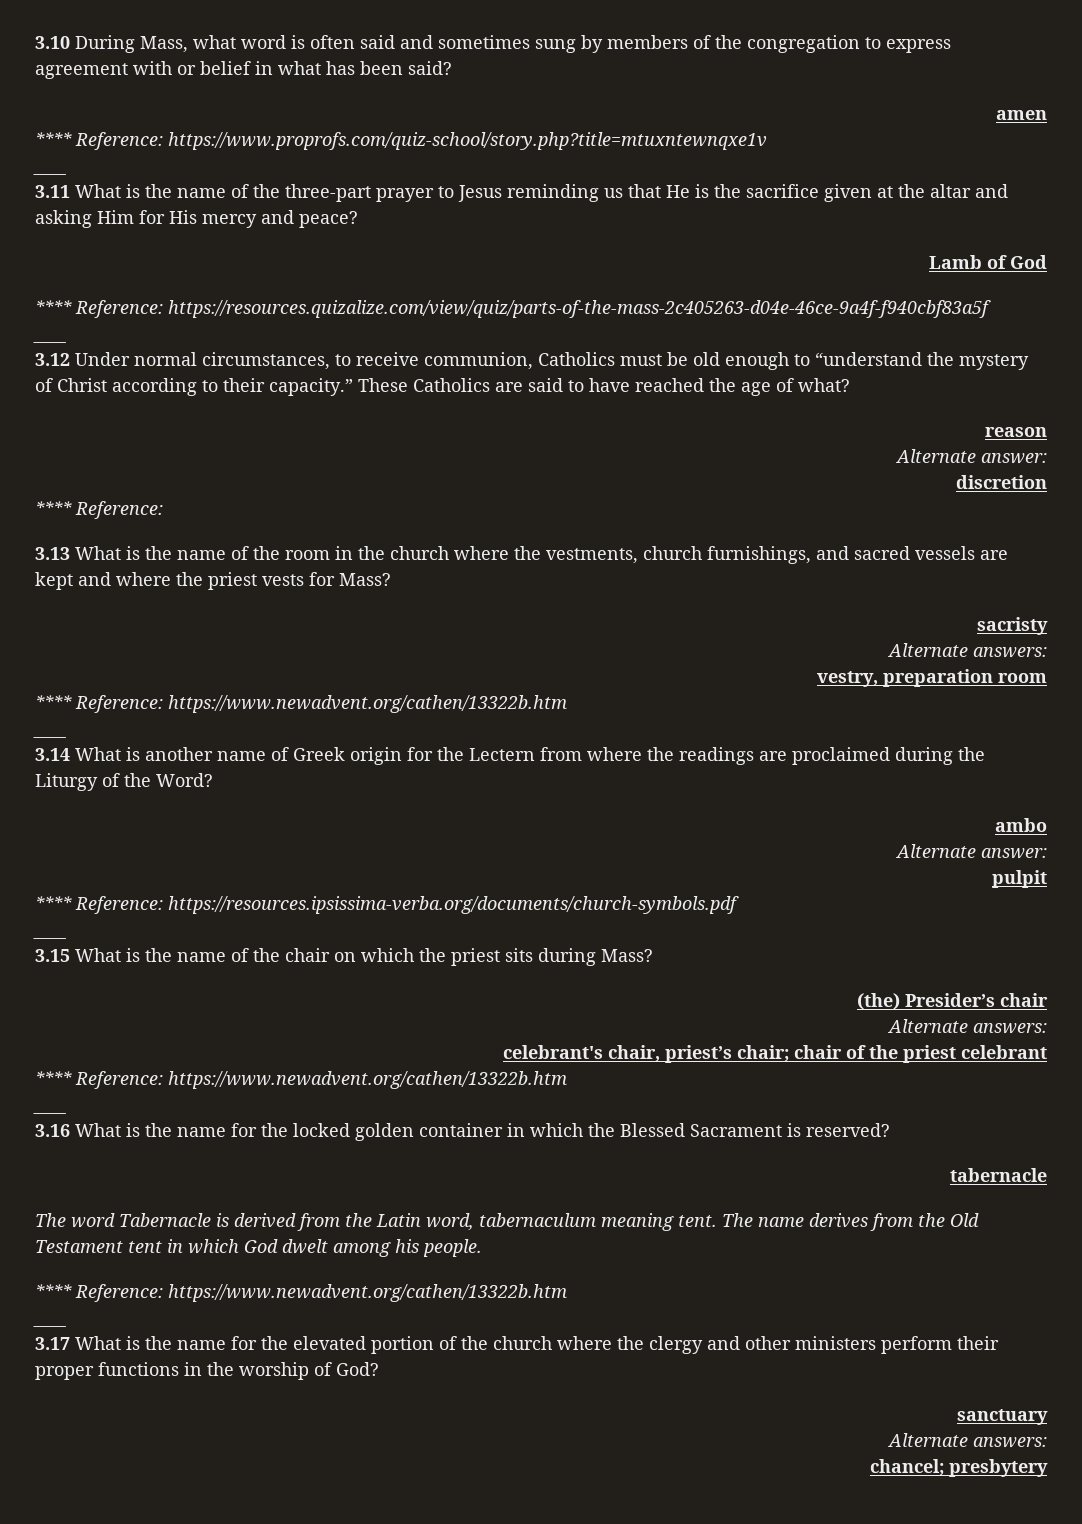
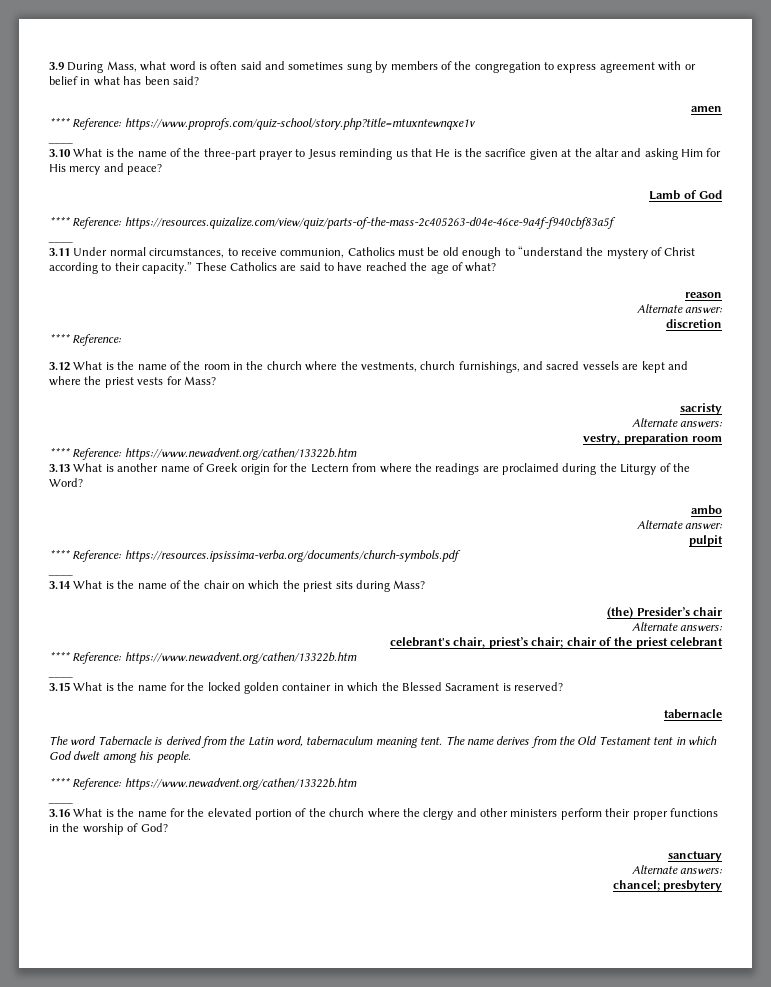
[35,36,70,49] 3.10 -> [49,62,64,70] 3.9
[35,185,70,198] 3.11 -> [49,149,71,157] 3.10
[35,353,70,366] 3.12 -> [49,248,70,256] 3.11
[35,547,70,560] 3.13 -> [49,362,70,371] 3.12
[33,735,67,738] [35,748,70,761] ____ // 3.14 -> [49,464,70,472] 3.13
[35,949,70,962] 3.15 -> [49,581,71,589] 3.14
[35,1124,70,1137] 3.16 -> [49,682,70,691] 3.15
[35,1337,70,1350] 3.17 -> [49,809,70,817] 3.16

